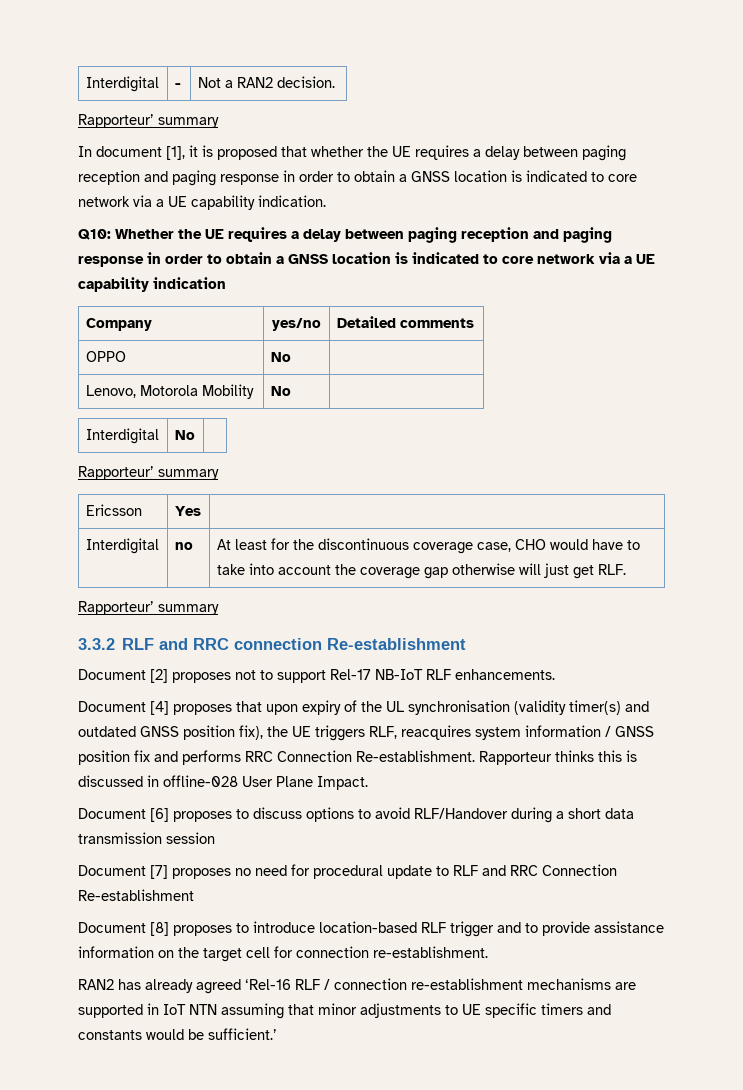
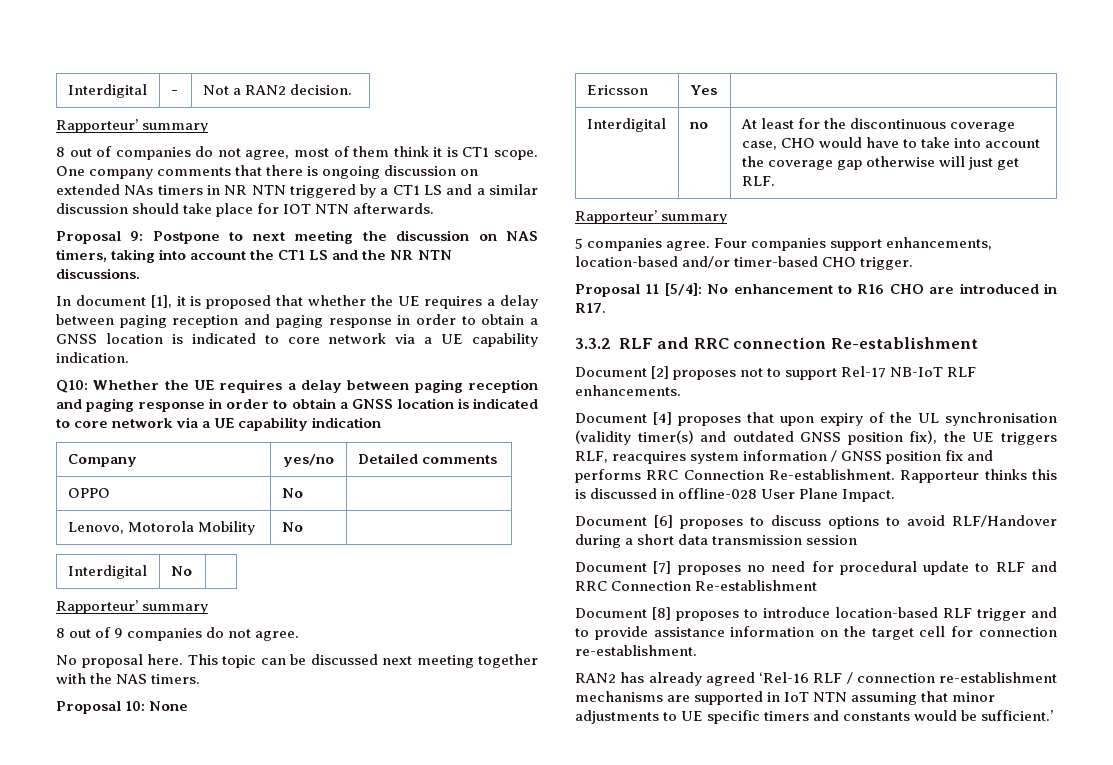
(219, 122) none -> [56,146,538,160] [56,165,479,179] [56,184,539,198] [56,203,435,217] [56,230,539,244] [56,249,452,263] [56,268,140,279] // 8 out of companies do not agree, most of them think it is CT1 scope. One company comments that there is ongoing discussion on extended NAs timers in NR NTN triggered by a CT1 LS and a similar discussion should take place for IOT NTN afterwards. // Proposal 9: Postpone to next meeting the discussion on NAS timers, taking into account the CT1 LS and the NR NTN discussions.
(219, 474) none -> [56,627,300,641] [56,654,538,668] [56,673,201,684] [56,701,189,714] // 8 out of 9 companies do not agree. // No proposal here. This topic can be discussed next meeting together with the NAS timers. // Proposal 10: None
(219, 609) none -> [575,237,993,251] [575,256,914,270] [575,283,1057,297] [575,303,606,313] // 5 companies agree. Four companies support enhancements, location-based and/or timer-based CHO trigger. // Proposal 11 [5/4]: No enhancement to R16 CHO are introduced in R17.

